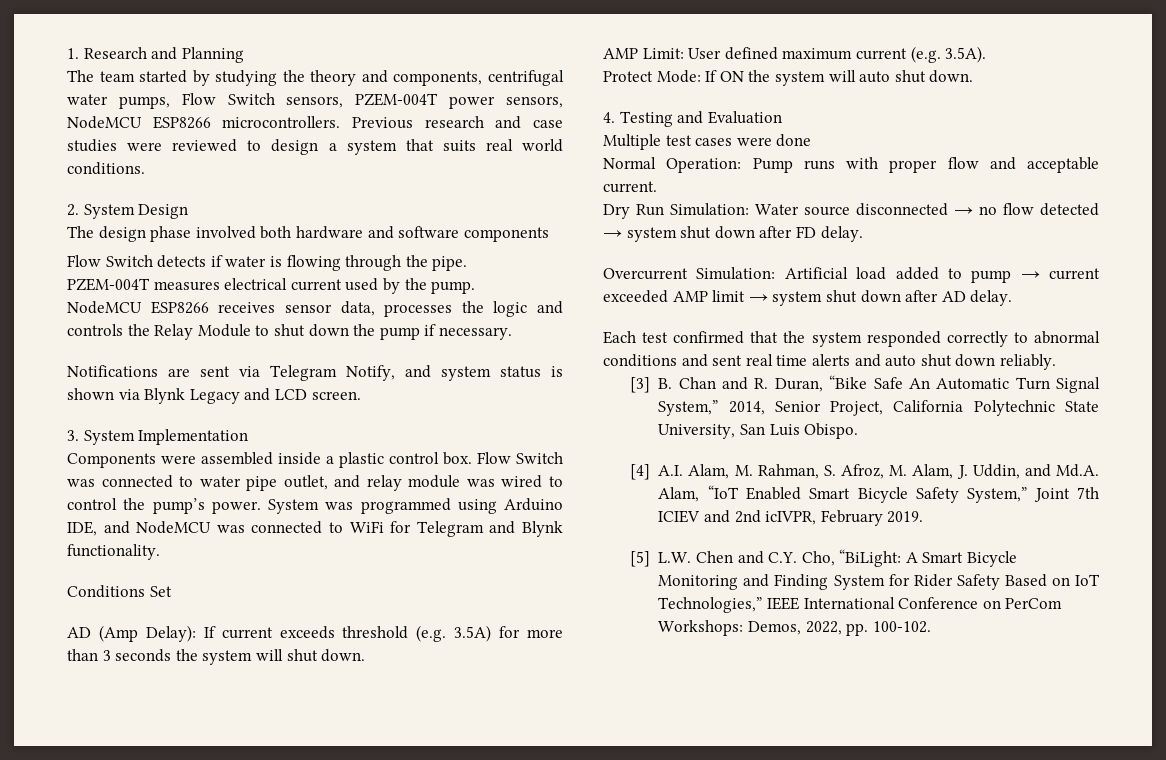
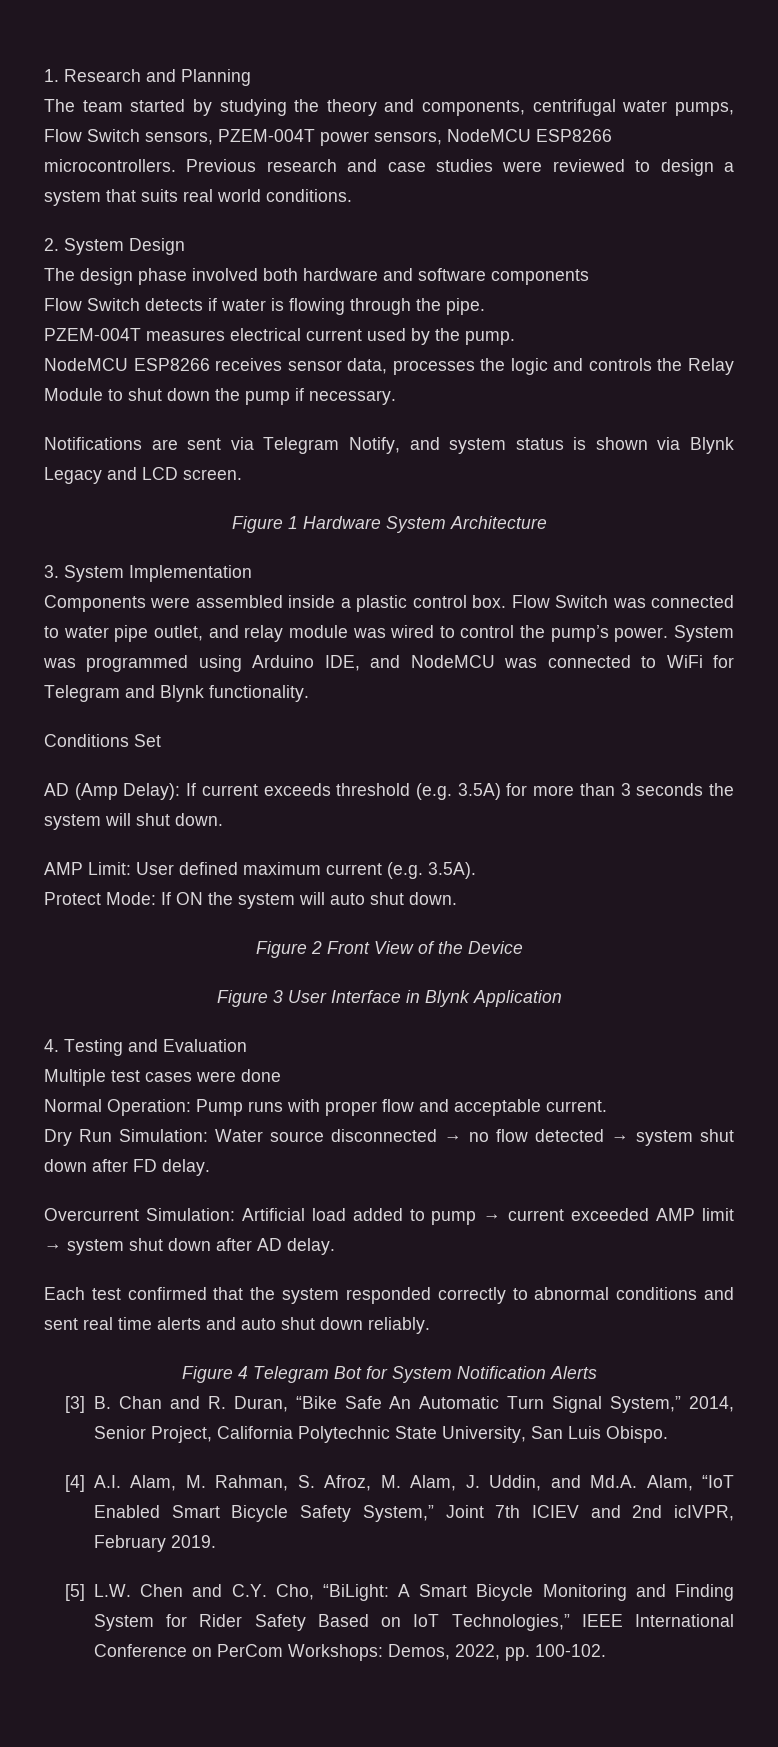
(361, 395) none -> [231,516,547,533] // Figure 1 Hardware System Architecture
(974, 76) none -> [255,941,523,958] [216,990,562,1007] // Figure 2 Front View of the Device // Figure 3 User Interface in Blynk Application
(1056, 362) none -> [181,1366,597,1383] // Figure 4 Telegram Bot for System Notification Alerts

